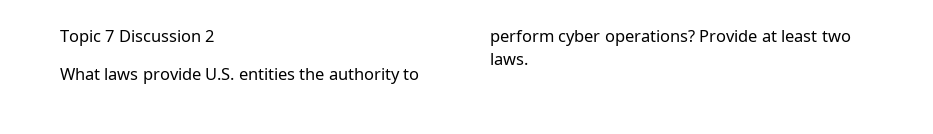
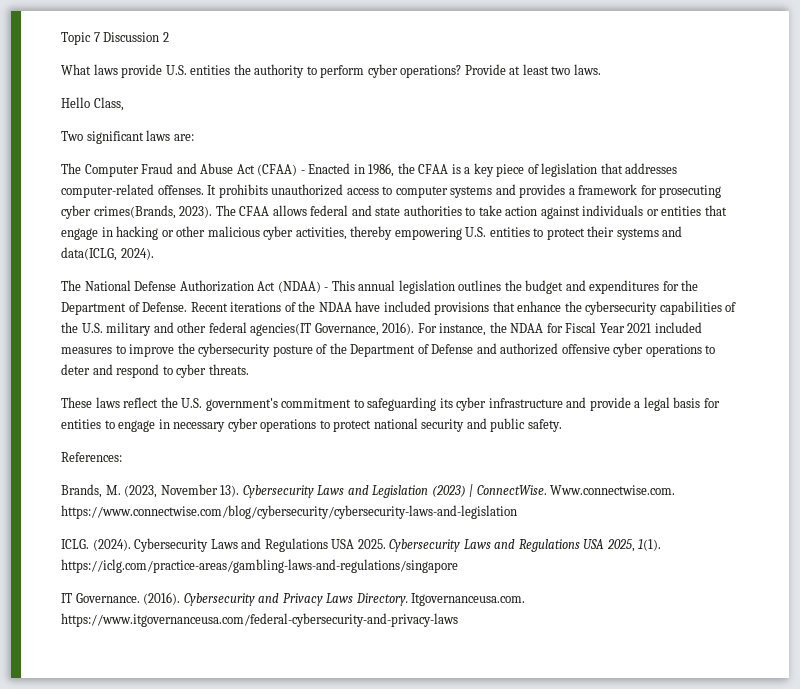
(528, 59) none -> [61,97,124,111] [61,130,194,144] [61,163,678,177] [61,184,722,198] [61,205,727,219] [61,226,683,240] [61,247,154,261] [61,280,699,294] [61,301,737,315] [61,322,702,336] [61,343,716,357] [61,364,249,378] [61,397,720,411] [61,418,562,432] [61,452,122,462] [61,484,676,498] [61,505,517,519] [61,538,662,552] [61,559,458,573] [61,592,526,606] [61,613,458,627] // Hello Class, // Two significant laws are: // The Computer Fraud and Abuse Act (CFAA) - Enacted in 1986, the CFAA is a key piece of legislation that addresses computer-related offenses. It prohibits unauthorized access to computer systems and provides a framework for prosecuting cyber crimes(Brands, 2023). The CFAA allows federal and state authorities to take action against individuals or entities that engage in hacking or other malicious cyber activities, thereby empowering U.S. entities to protect their systems and data(ICLG, 2024). // The National Defense Authorization Act (NDAA) - This annual legislation outlines the budget and expenditures for the Department of Defense. Recent iterations of the NDAA have included provisions that enhance the cybersecurity capabilities of the U.S. military and other federal agencies(IT Governance, 2016). For instance, the NDAA for Fiscal Year 2021 included measures to improve the cybersecurity posture of the Department of Defense and authorized offensive cyber operations to deter and respond to cyber threats. // These laws reflect the U.S. government's commitment to safeguarding its cyber infrastructure and provide a legal basis for entities to engage in necessary cyber operations to protect national security and public safety. // References: // Brands, M. (2023, November 13). Cybersecurity Laws and Legislation (2023) | ConnectWise. Www.connectwise.com. https://www.connectwise.com/blog/cybersecurity/cybersecurity-laws-and-legislation // ICLG. (2024). Cybersecurity Laws and Regulations USA 2025. Cybersecurity Laws and Regulations USA 2025, 1(1). https://iclg.com/practice-areas/gambling-laws-and-regulations/singapore // IT Governance. (2016). Cybersecurity and Privacy Laws Directory. Itgovernanceusa.com. https://www.itgovernanceusa.com/federal-cybersecurity-and-privacy-laws

